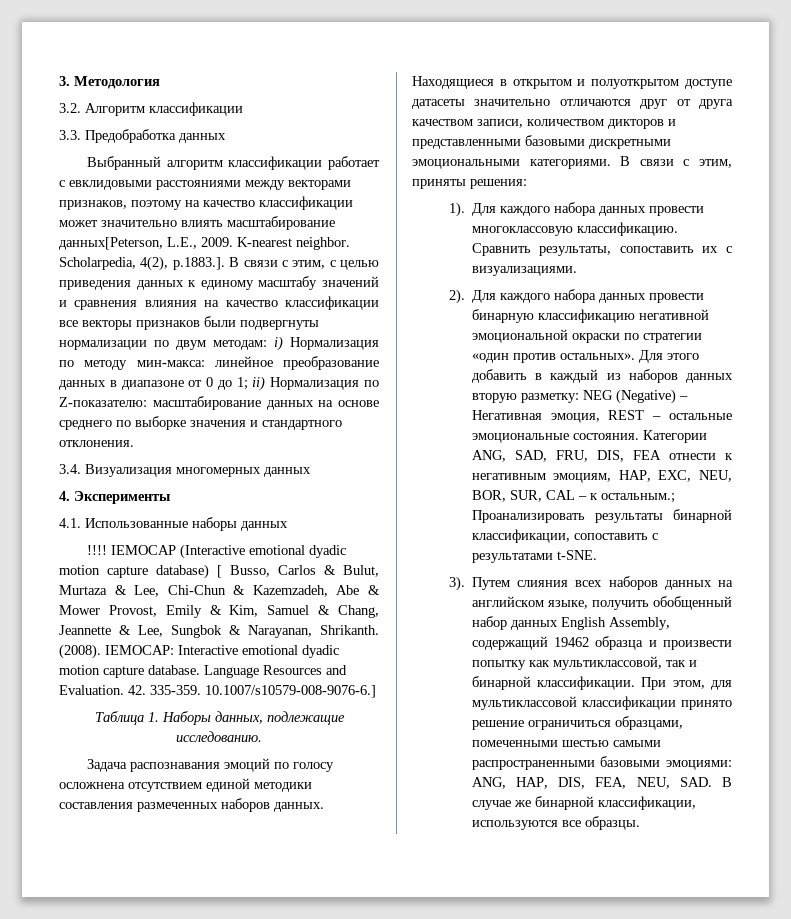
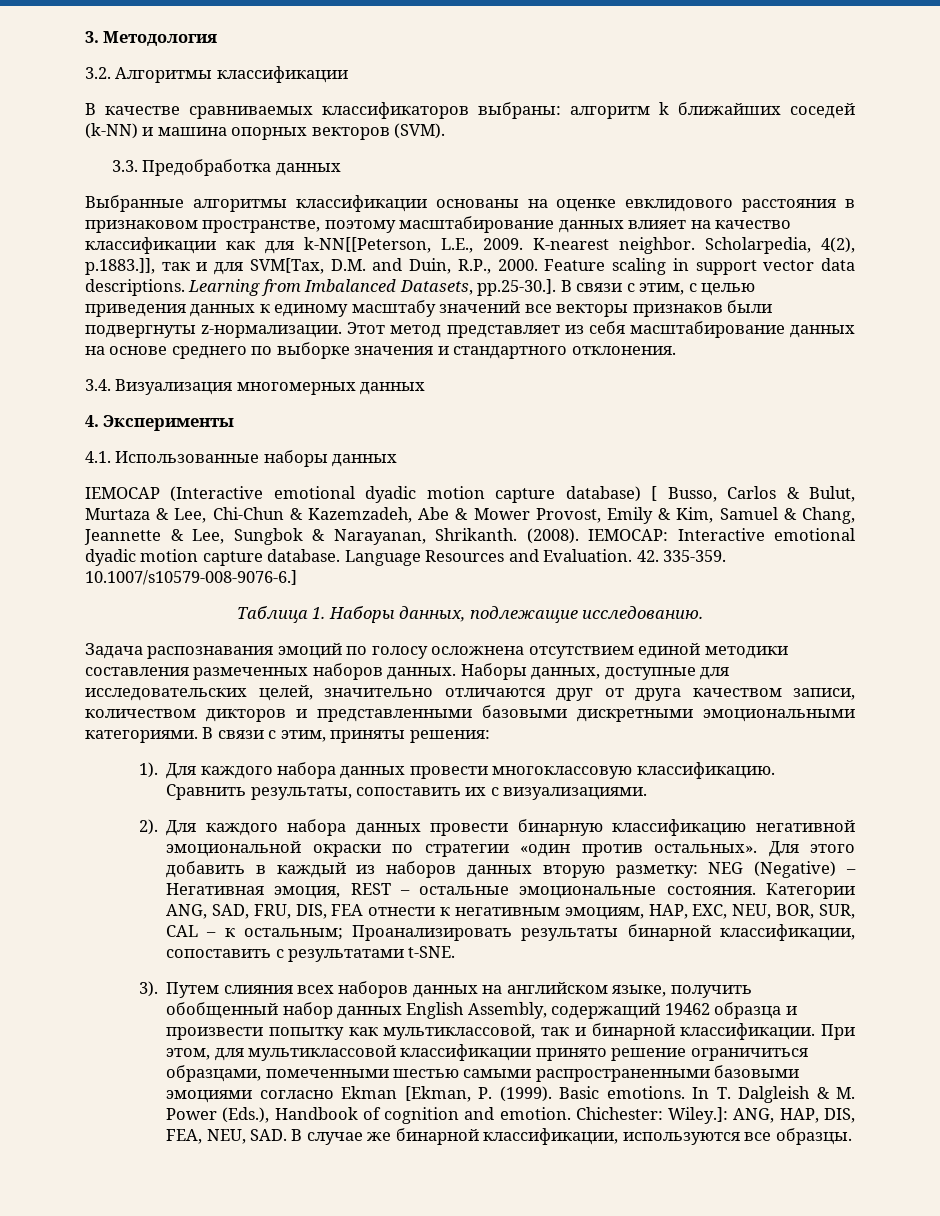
[85,103,145,116] Алгоритм -> [115,67,213,83] Алгоритмы
[59,129,226,143] [87,156,380,170] [59,180,351,190] [59,196,353,210] [59,216,335,230] [59,237,163,250] 3.3. Предобработка данных // Выбранный алгоритм классификации работает с евклидовыми расстояниями между векторами признаков, поэтому на качество классификации может значительно влиять масштабирование данных[Peterson, -> [85,102,855,119] [85,123,446,140] [111,159,341,176] [85,195,855,212] [85,216,792,233] [85,237,431,254] В качестве сравниваемых классификаторов выбраны: алгоритм k ближайших соседей (k-NN) и машина опорных векторов (SVM). // 3.3. Предобработка данных // Выбранные алгоритмы классификации основаны на оценке евклидового расстояния в признаковом пространстве, поэтому масштабирование данных влияет на качество классификации как для k-NN[[Peterson,
[172,257,225,270] p.1883.]. -> [85,258,856,275] [85,279,557,296] p.1883.]], так и для SVM[Tax, D.M. and Duin, R.P., 2000. Feature scaling in support vector data descriptions. Learning from Imbalanced Datasets, pp.25-30.].
[59,296,379,310] и сравнения влияния на качество классификации -> (521, 307) none
[59,336,379,351] [59,356,379,370] [59,376,379,391] [59,397,147,407] нормализации по двум методам: i) Нормализация по методу мин-макса: линейное преобразование данных в диапазоне от 0 до 1; ii) Нормализация по Z-показателю: -> [201,321,625,338] z-нормализации. Этот метод представляет из себя
[87,545,108,555] !!!! -> (398, 460) none
[412,76,732,89] [412,99,465,109] Находящиеся в открытом и полуоткрытом доступе датасеты -> [460,663,730,680] [85,685,313,701] Наборы данных, доступные для исследовательских целей,
[600,493,675,503] остальным.; -> [243,928,343,940] остальным;
[666,760,732,770] эмоциями: -> [166,1086,856,1103] [166,1107,729,1124] эмоциями согласно Ekman [Ekman, P. (1999). Basic emotions. In T. Dalgleish & M. Power (Eds.), Handbook of cognition and emotion. Chichester: Wiley.]:

